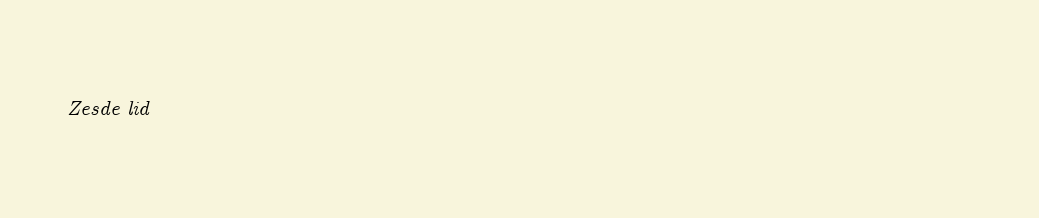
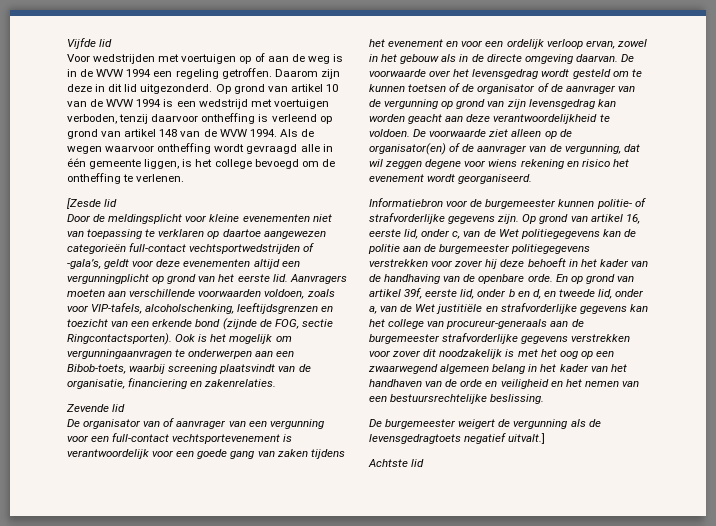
[67,100,150,115] Zesde lid -> [67,38,113,49] [67,53,343,64] [67,68,340,79] [67,84,338,94] [67,99,329,109] [67,113,332,124] [67,129,314,139] [67,143,333,154] [67,158,335,169] [67,173,185,184] [67,198,118,209] [67,214,332,224] [67,229,326,239] [67,243,315,254] [67,259,300,269] [67,274,347,284] [67,289,335,299] [67,303,334,314] [67,318,333,330] [67,333,292,345] [67,349,295,359] [67,364,311,374] [67,378,277,389] [66,404,126,412] [67,418,324,429] [67,433,293,444] [67,449,345,459] [369,39,647,49] [369,54,634,64] [369,69,642,79] [369,83,635,94] [369,99,616,109] [369,114,610,124] [369,129,572,139] [369,143,640,155] [369,159,629,169] [369,174,533,184] [369,198,646,209] [369,213,640,224] [369,229,636,239] [368,244,591,254] [369,258,648,269] [369,274,634,284] [369,288,645,299] [369,303,648,314] [369,319,584,329] [369,333,631,344] [369,349,614,359] [368,364,627,374] [369,379,639,389] [369,394,545,404] [369,419,601,429] [369,433,546,444] [368,459,425,467] Vijfde lid // Voor wedstrijden met voertuigen op of aan de weg is in de WVW 1994 een regeling getroffen. Daarom zijn deze in dit lid uitgezonderd. Op grond van artikel 10 van de WVW 1994 is een wedstrijd met voertuigen verboden, tenzij daarvoor ontheffing is verleend op grond van artikel 148 van de WVW 1994. Als de wegen waarvoor ontheffing wordt gevraagd alle in één gemeente liggen, is het college bevoegd om de ontheffing te verlenen. // [Zesde lid // Door de meldingsplicht voor kleine evenementen niet van toepassing te verklaren op daartoe aangewezen categorieën full-contact vechtsportwedstrijden of -gala’s, geldt voor deze evenementen altijd een vergunningplicht op grond van het eerste lid. Aanvragers moeten aan verschillende voorwaarden voldoen, zoals voor VIP-tafels, alcoholschenking, leeftijdsgrenzen en toezicht van een erkende bond (zijnde de FOG, sectie Ringcontactsporten). Ook is het mogelijk om vergunningaanvragen te onderwerpen aan een Bibob-toets, waarbij screening plaatsvindt van de organisatie, financiering en zakenrelaties. // Zevende lid // De organisator van of aanvrager van een vergunning voor een full-contact vechtsportevenement is verantwoordelijk voor een goede gang van zaken tijdens het evenement en voor een ordelijk verloop ervan, zowel in het gebouw als in de directe omgeving daarvan. De voorwaarde over het levensgedrag wordt gesteld om te kunnen toetsen of de organisator of de aanvrager van de vergunning op grond van zijn levensgedrag kan worden geacht aan deze verantwoordelijkheid te voldoen. De voorwaarde ziet alleen op de organisator(en) of de aanvrager van de vergunning, dat wil zeggen degene voor wiens rekening en risico het evenement wordt georganiseerd. // Informatiebron voor de burgemeester kunnen politie- of strafvorderlijke gegevens zijn. Op grond van artikel 16, eerste lid, onder c, van de Wet politiegegevens kan de politie aan de burgemeester politiegegevens verstrekken voor zover hij deze behoeft in het kader van de handhaving van de openbare orde. En op grond van artikel 39f, eerste lid, onder b en d, en tweede lid, onder a, van de Wet justitiële en strafvorderlijke gegevens kan het college van procureur-generaals aan de burgemeester strafvorderlijke gegevens verstrekken voor zover dit noodzakelijk is met het oog op een zwaarwegend algemeen belang in het kader van het handhaven van de orde en veiligheid en het nemen van een bestuursrechtelijke beslissing. // De burgemeester weigert de vergunning als de levensgedragtoets negatief uitvalt.] // Achtste lid

